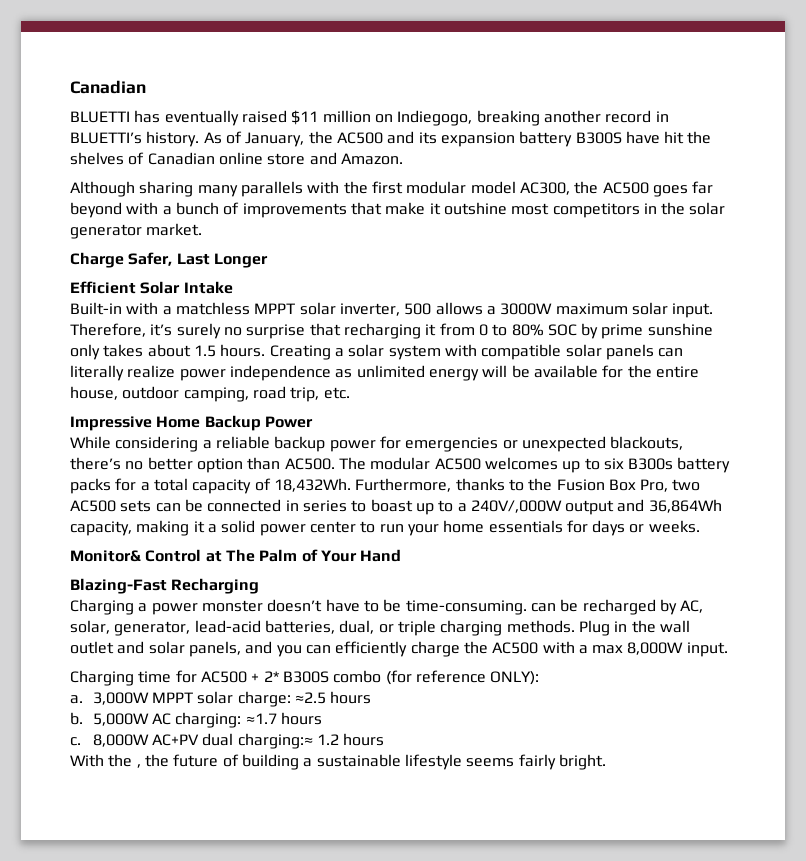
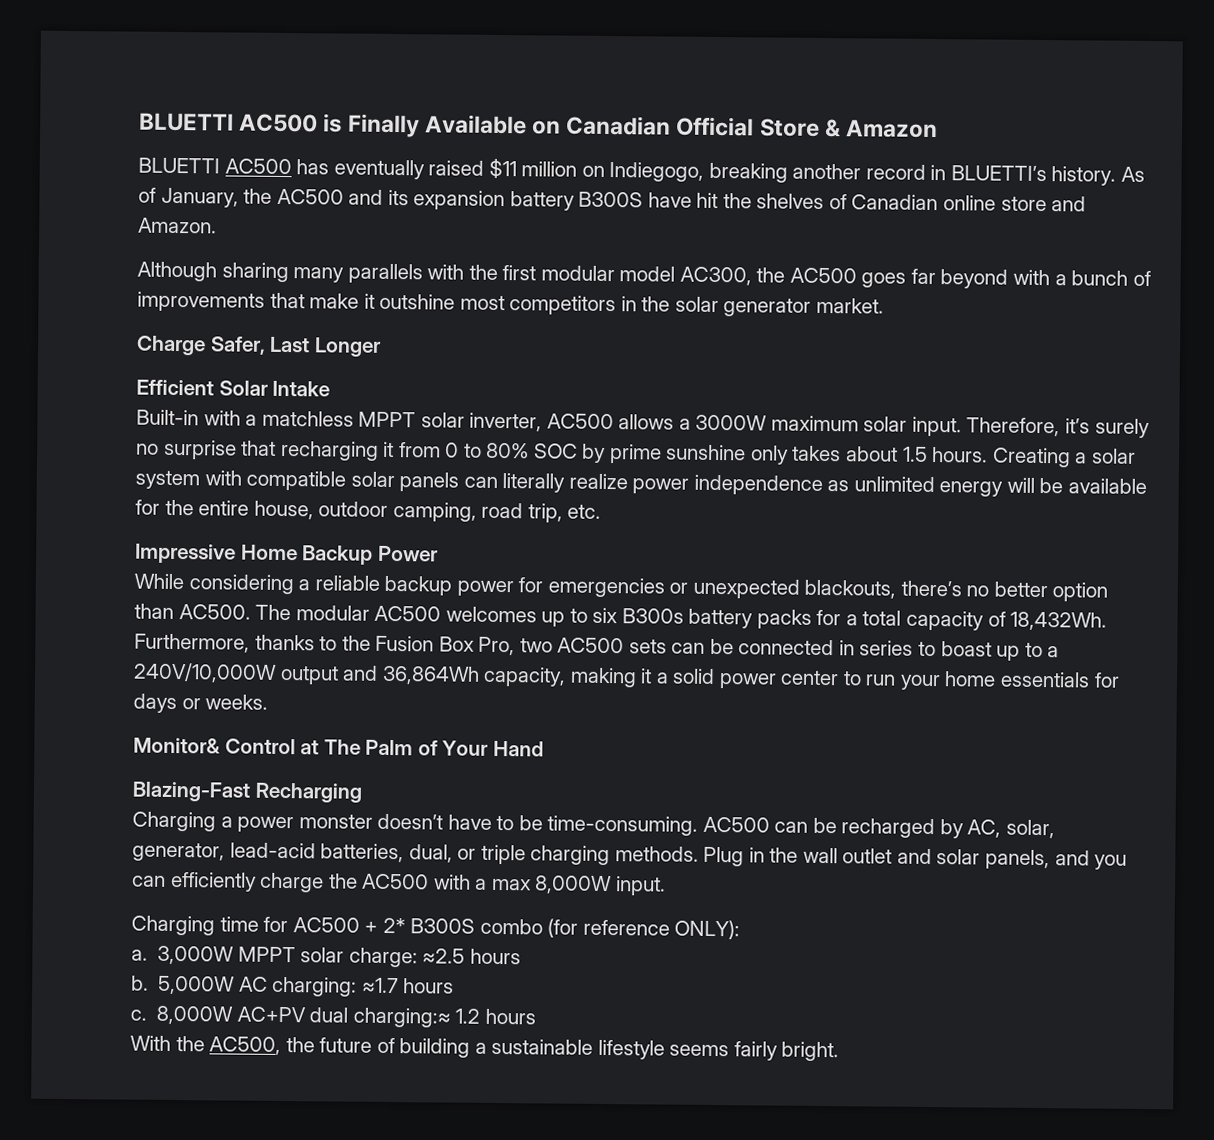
[70,80,146,94] [70,111,130,123] Canadian // BLUETTI -> [139,112,939,139] [138,157,292,175] BLUETTI AC500 is Finally Available on Canadian Official Store & Amazon // BLUETTI AC500
[404,303,432,315] 500 -> [546,413,614,430] AC500
[470,500,562,513] 240V/,000W -> [133,662,277,683] 240V/10,000W
(527, 607) none -> [702,816,770,833] AC500
[136,764,141,768] , -> [209,1036,282,1056] AC500,

